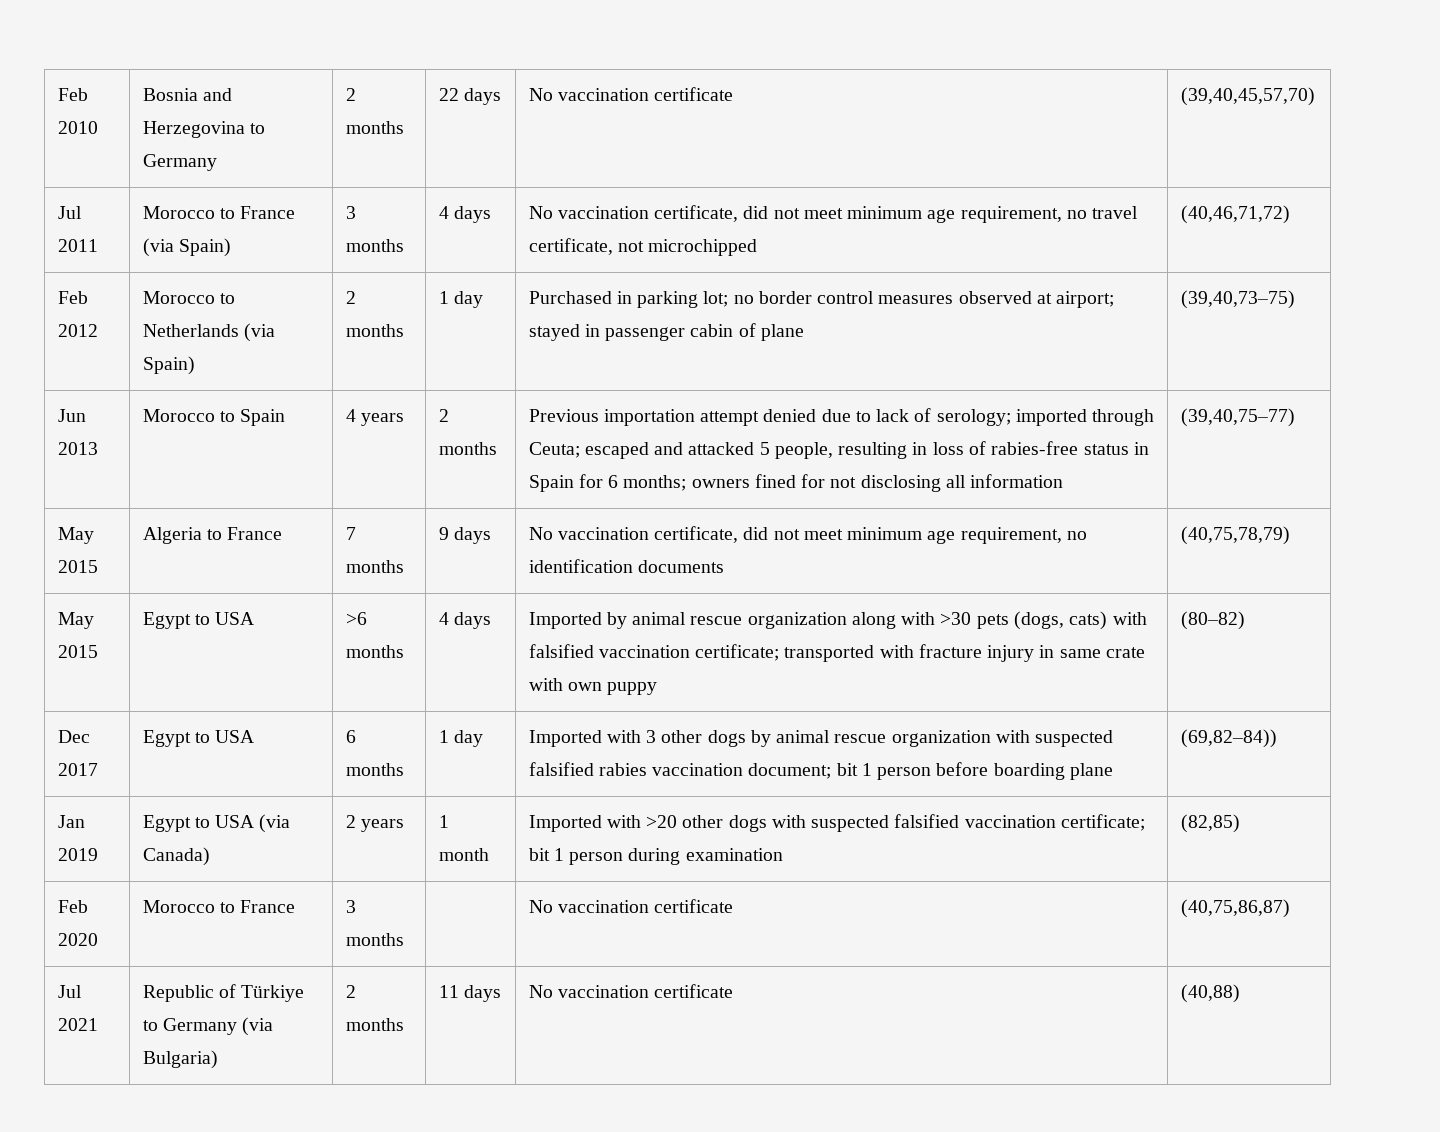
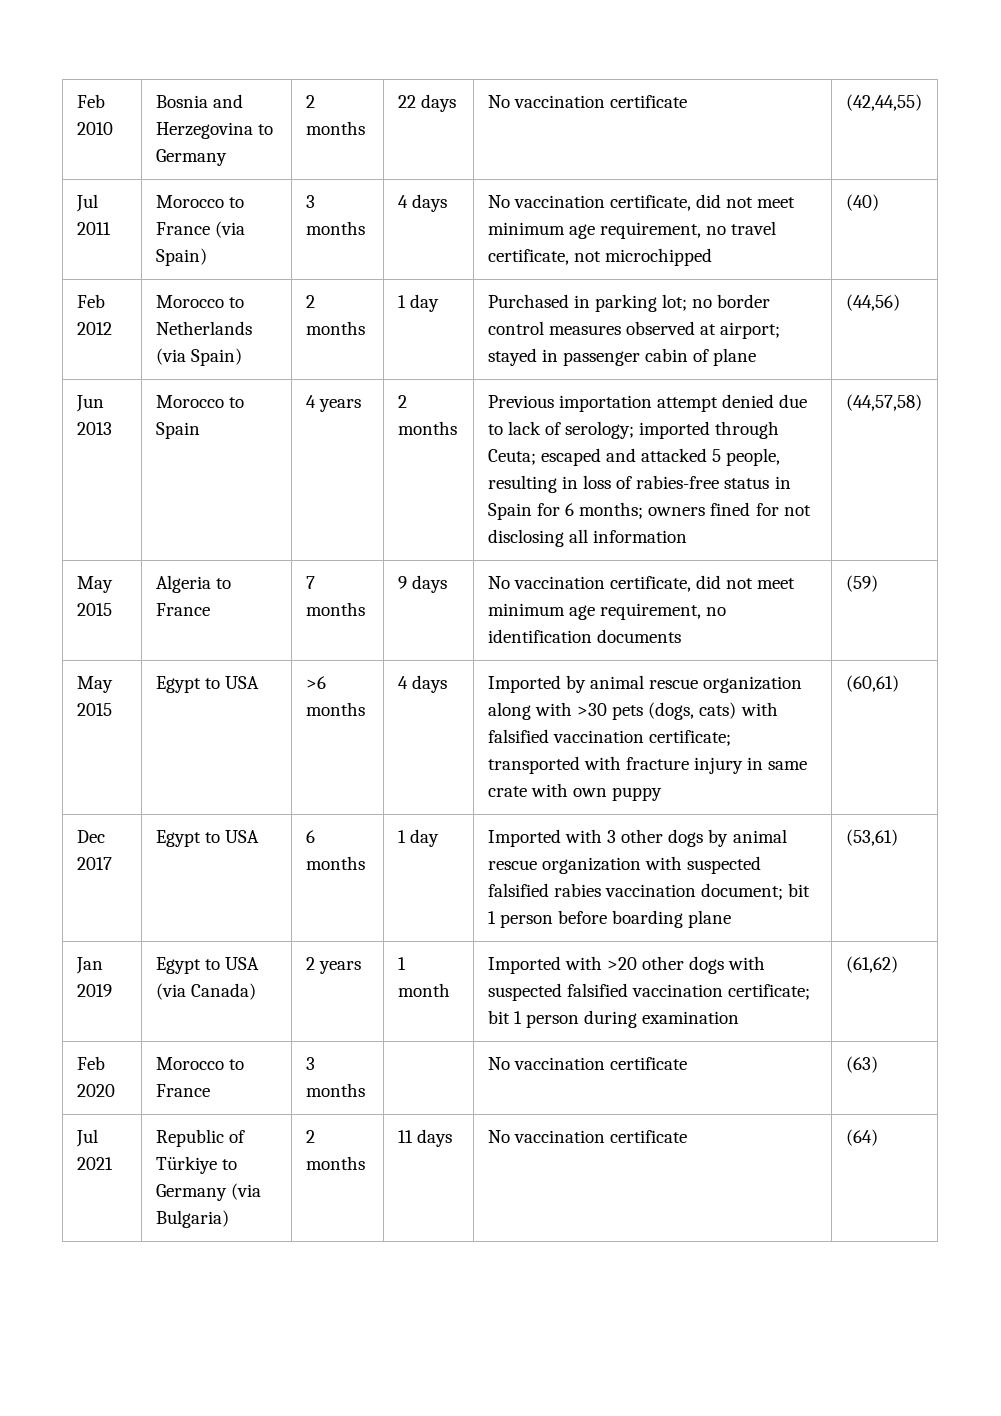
[1180,87,1315,106] (39,40,45,57,70) -> [845,94,922,111] (42,44,55)
[1180,205,1290,224] (40,46,71,72) -> [845,194,879,211] (40)
[1180,290,1295,309] (39,40,73–75) -> [845,294,900,311] (44,56)
[1180,408,1295,427] (39,40,75–77) -> [845,394,922,411] (44,57,58)
[1180,526,1290,545] (40,75,78,79) -> [845,575,878,592] (59)
[1180,611,1245,630] (80–82) -> [845,675,899,692] (60,61)
[1180,729,1277,748] (69,82–84)) -> [845,829,898,846] (53,61)
[1180,814,1240,833] (82,85) -> [845,956,898,973] (61,62)
[1180,899,1290,918] (40,75,86,87) -> [845,1056,878,1073] (63)
[1180,984,1240,1003] (40,88) -> [845,1129,878,1146] (64)

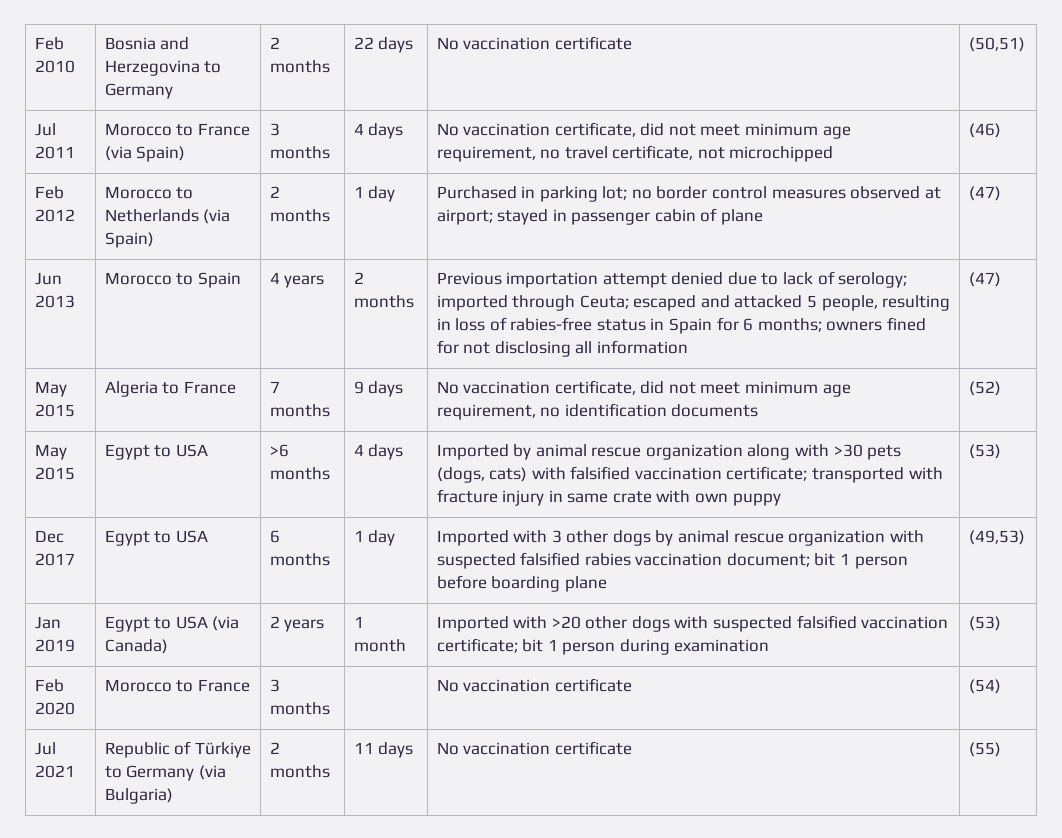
[845,94,922,111] (42,44,55) -> [968,37,1025,52] (50,51)
[845,194,879,211] (40) -> [968,123,1001,138] (46)
[845,294,900,311] (44,56) -> [968,186,1001,201] (47)
[845,394,922,411] (44,57,58) -> [968,272,1001,287] (47)
[845,575,878,592] (59) -> [968,381,1001,396] (52)
[845,675,899,692] (60,61) -> [968,444,1001,459] (53)
[845,829,898,846] (53,61) -> [968,530,1025,545] (49,53)
[845,956,898,973] (61,62) -> [968,616,1001,631] (53)
[845,1056,878,1073] (63) -> [968,679,1001,694] (54)
[845,1129,878,1146] (64) -> [968,742,1001,757] (55)

